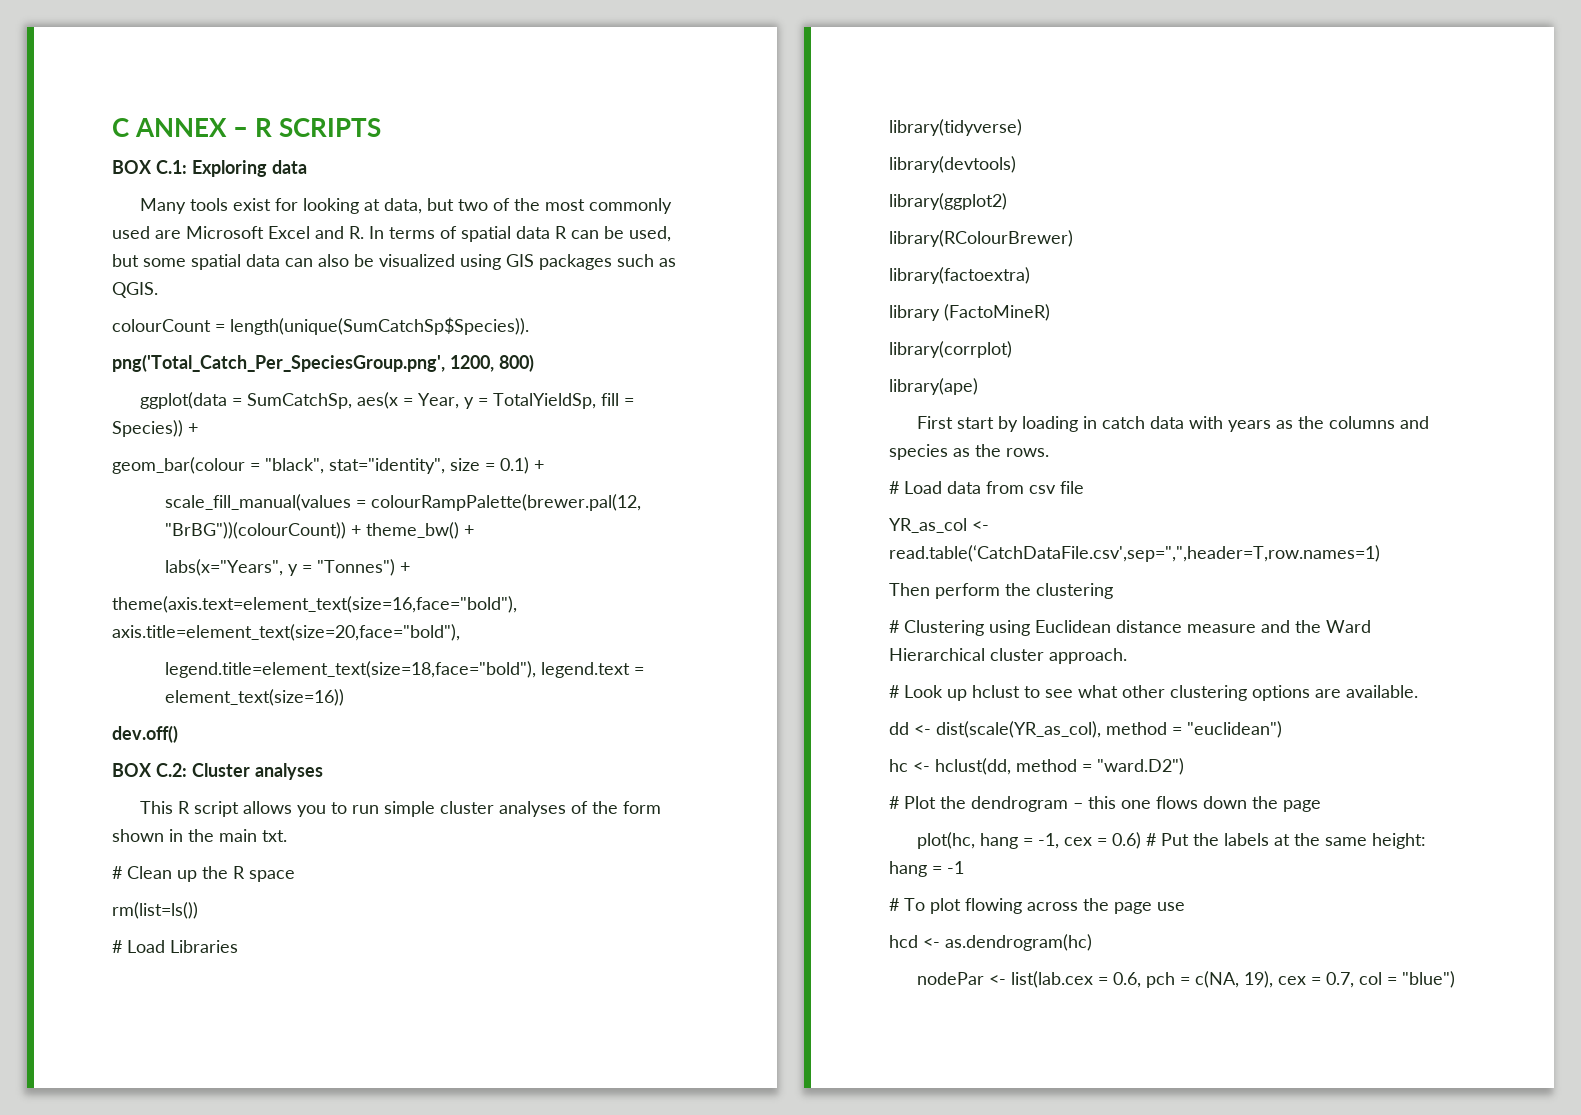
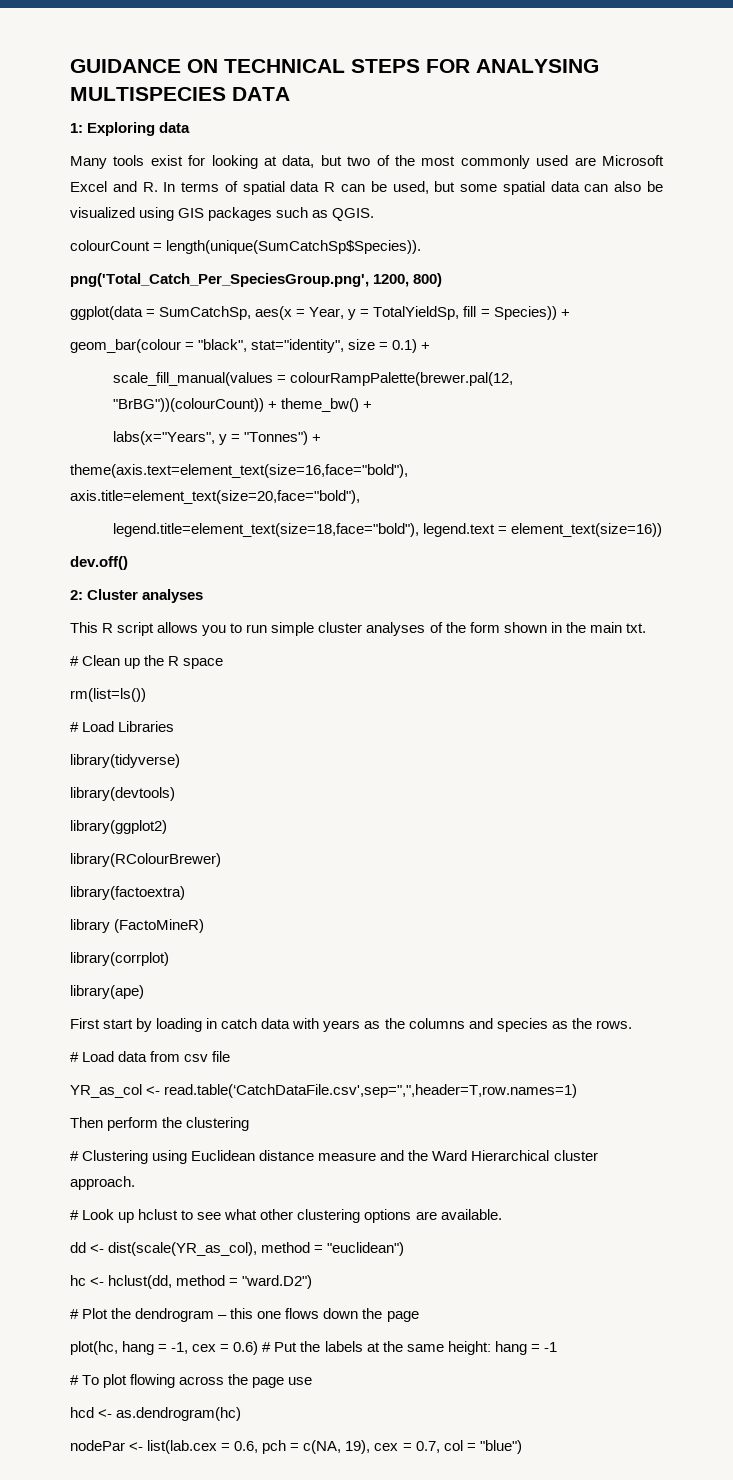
[112,118,381,137] [112,160,187,174] C ANNEX – R SCRIPTS // BOX C.1: -> [70,59,599,73] [70,87,290,101] [70,123,83,133] GUIDANCE ON TECHNICAL STEPS FOR ANALYSING MULTISPECIES DATA // 1:
[112,763,187,777] BOX C.2: -> [70,590,83,600] 2:

